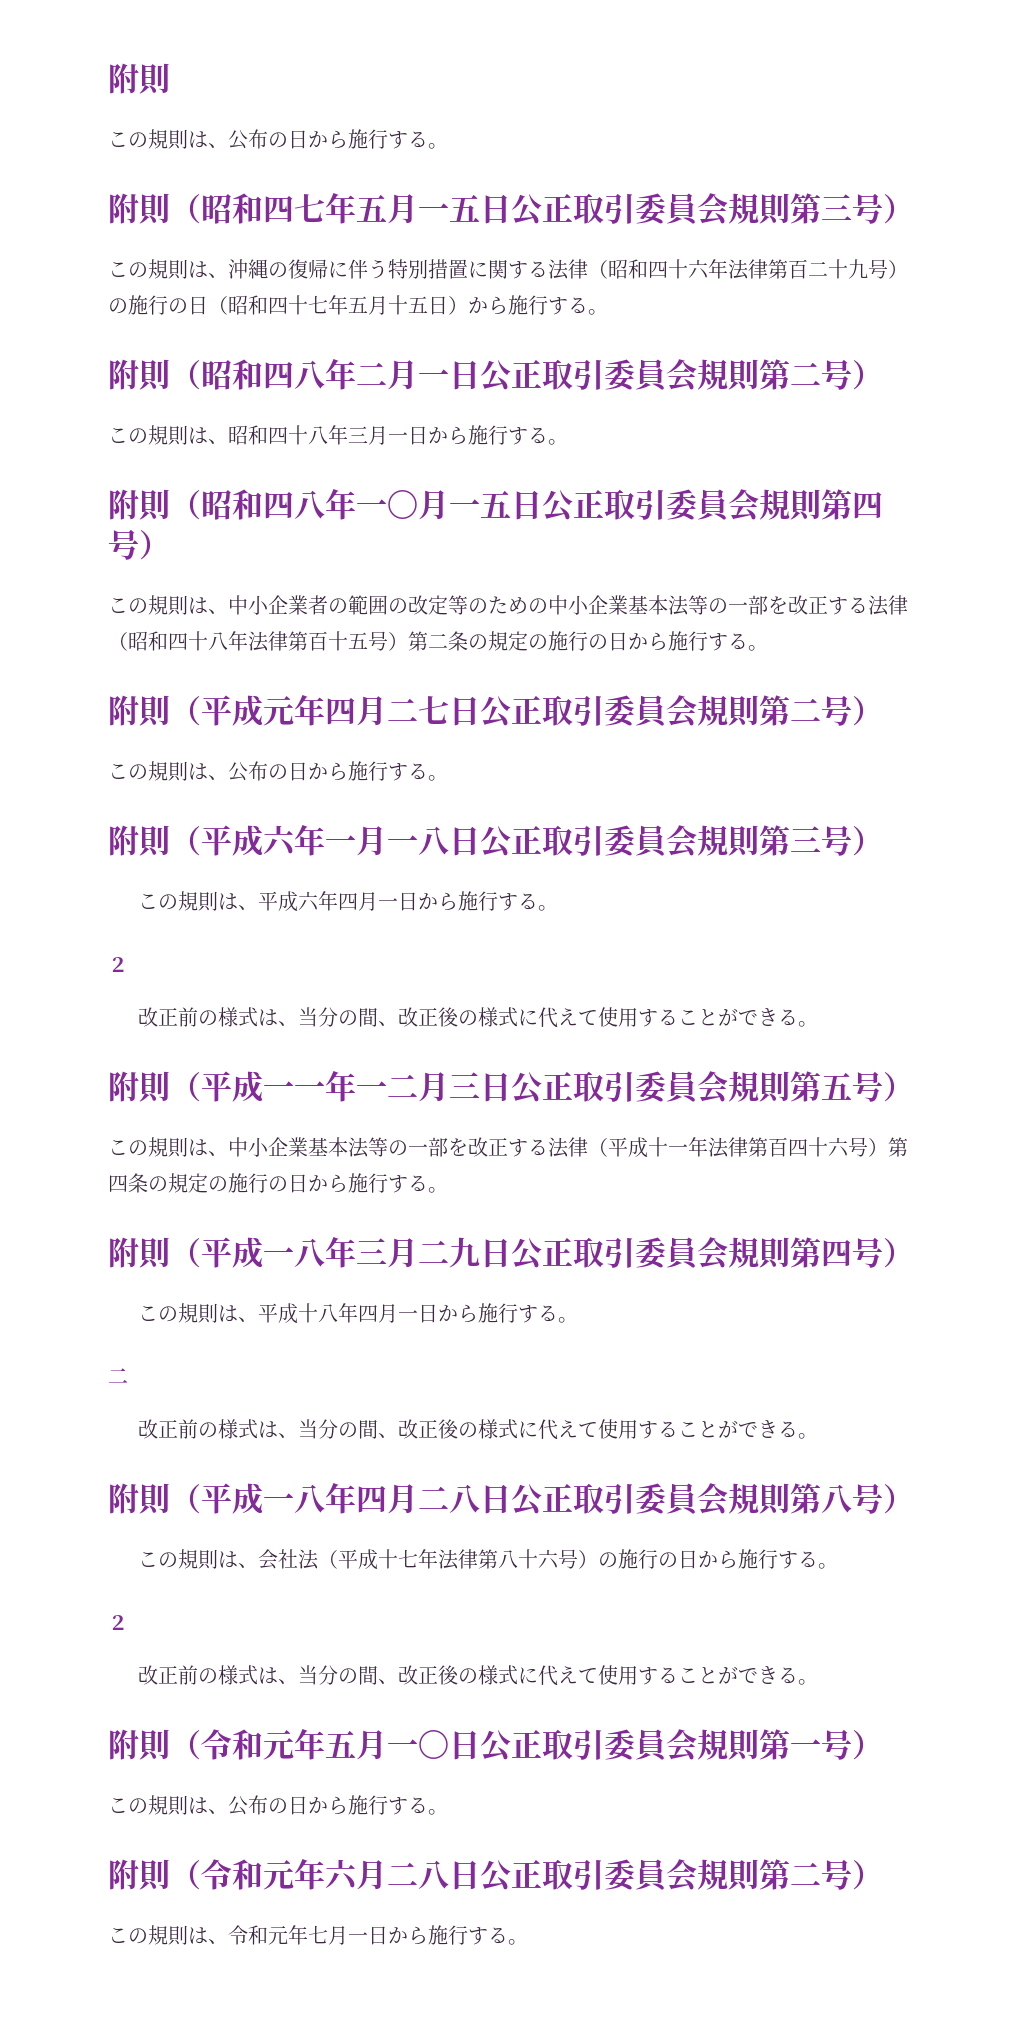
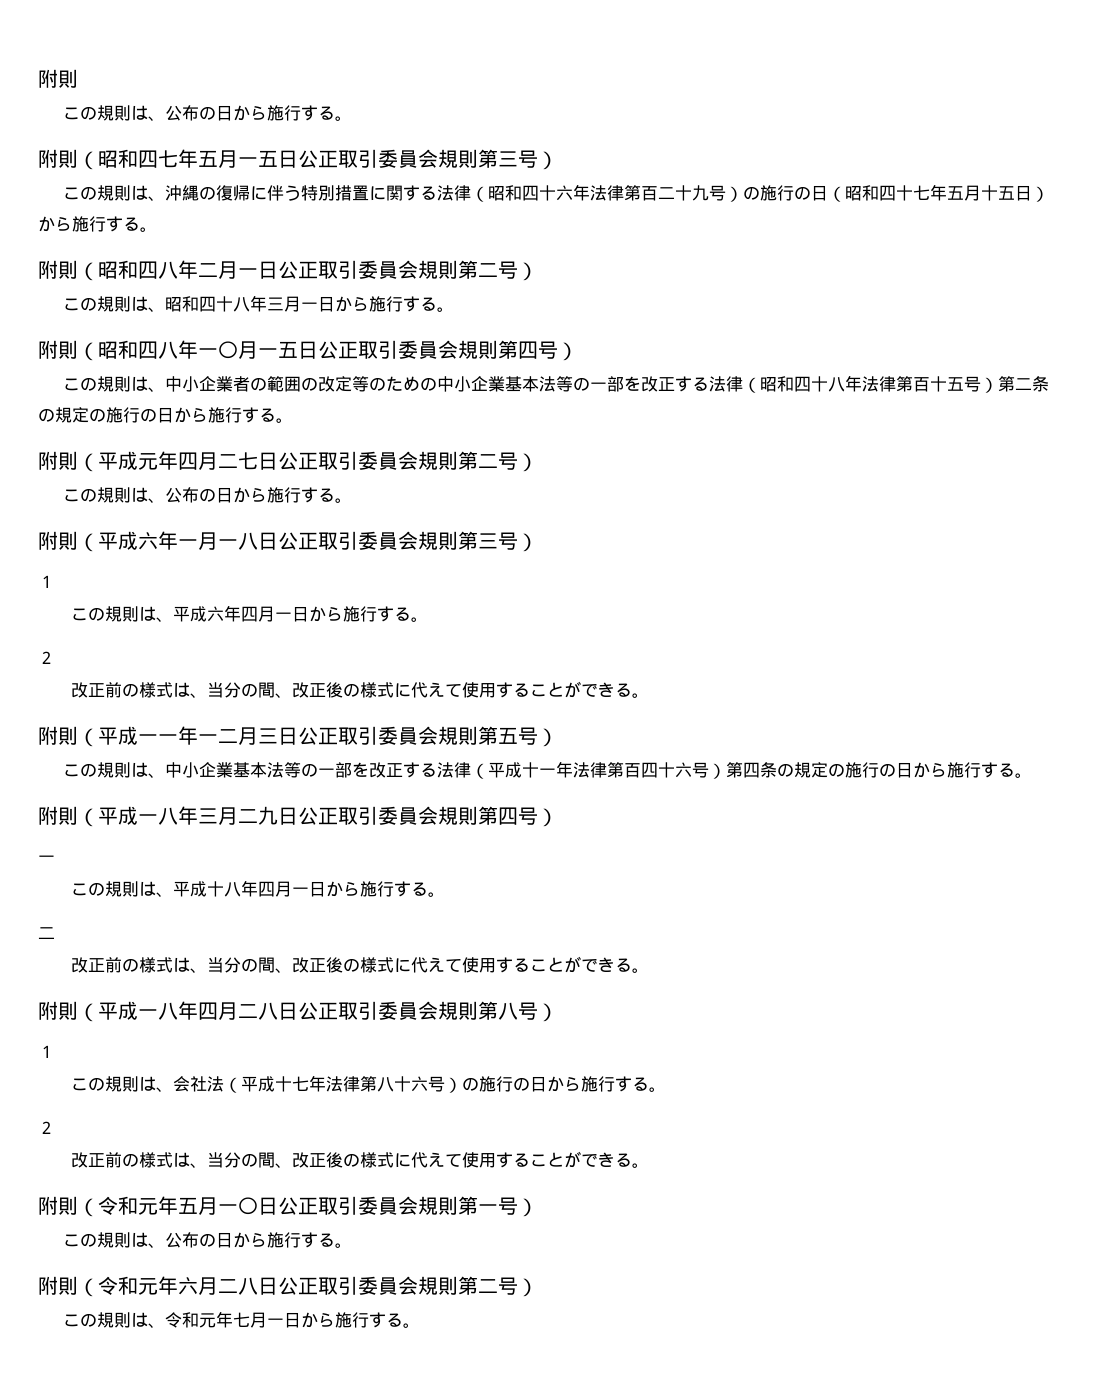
(883, 841) none -> [38,575,55,588] // １
(914, 1253) none -> [38,855,55,863] // 一
(914, 1499) none -> [38,1045,55,1058] // １

